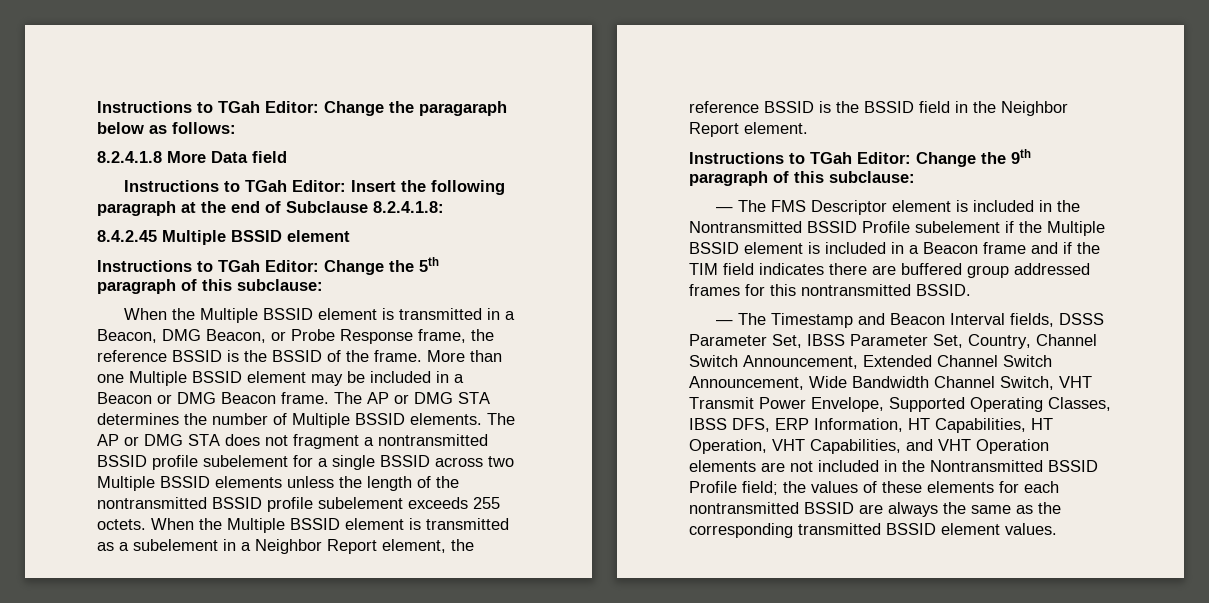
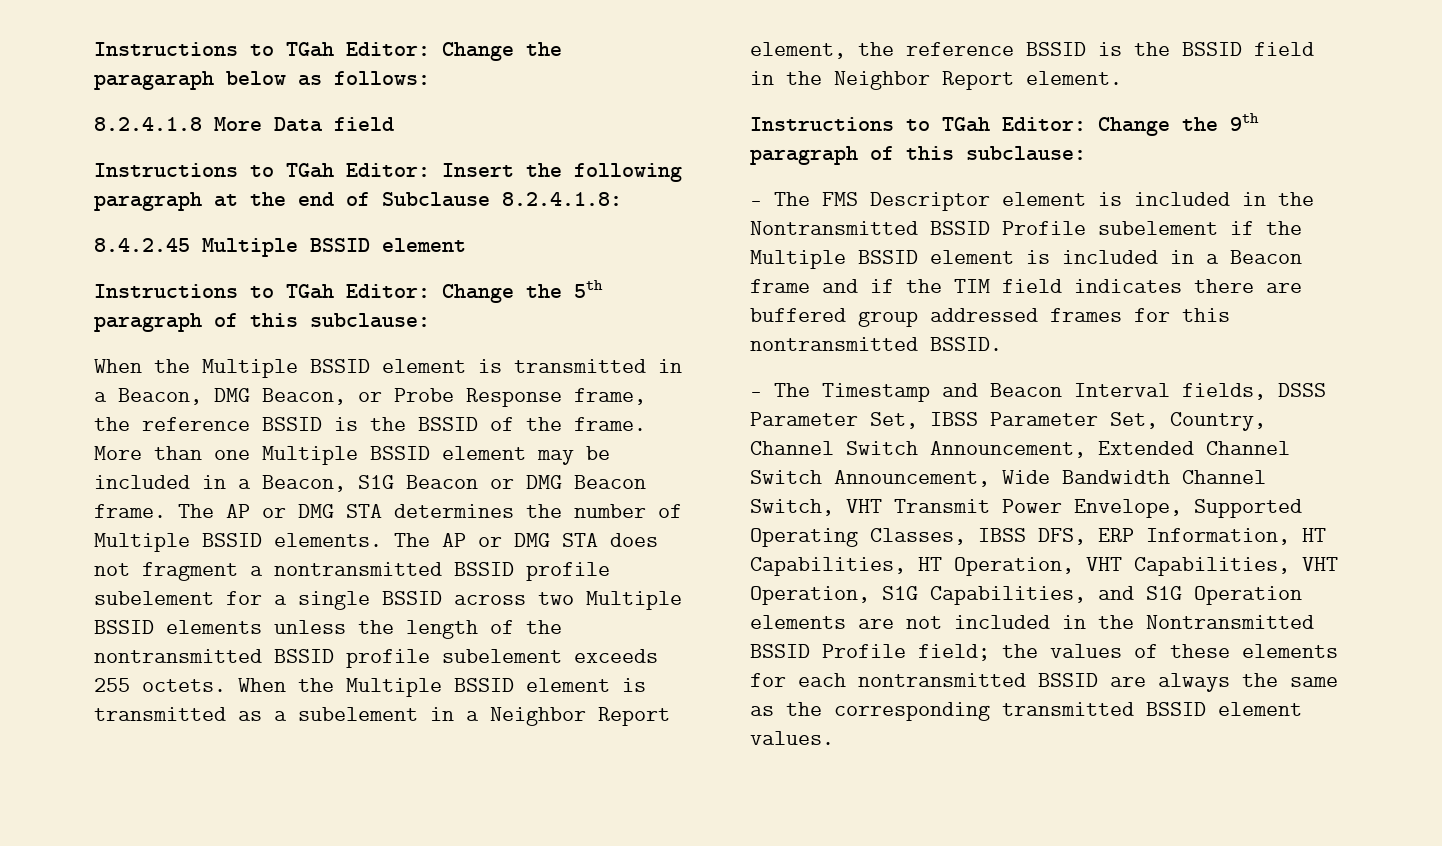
(464, 378) none -> [262,475,394,492] Beacon, S1G
[906,439,971,451] and VHT -> [1302,557,1338,571] [750,586,1182,605] VHT Operation, S1G Capabilities, and S1G

